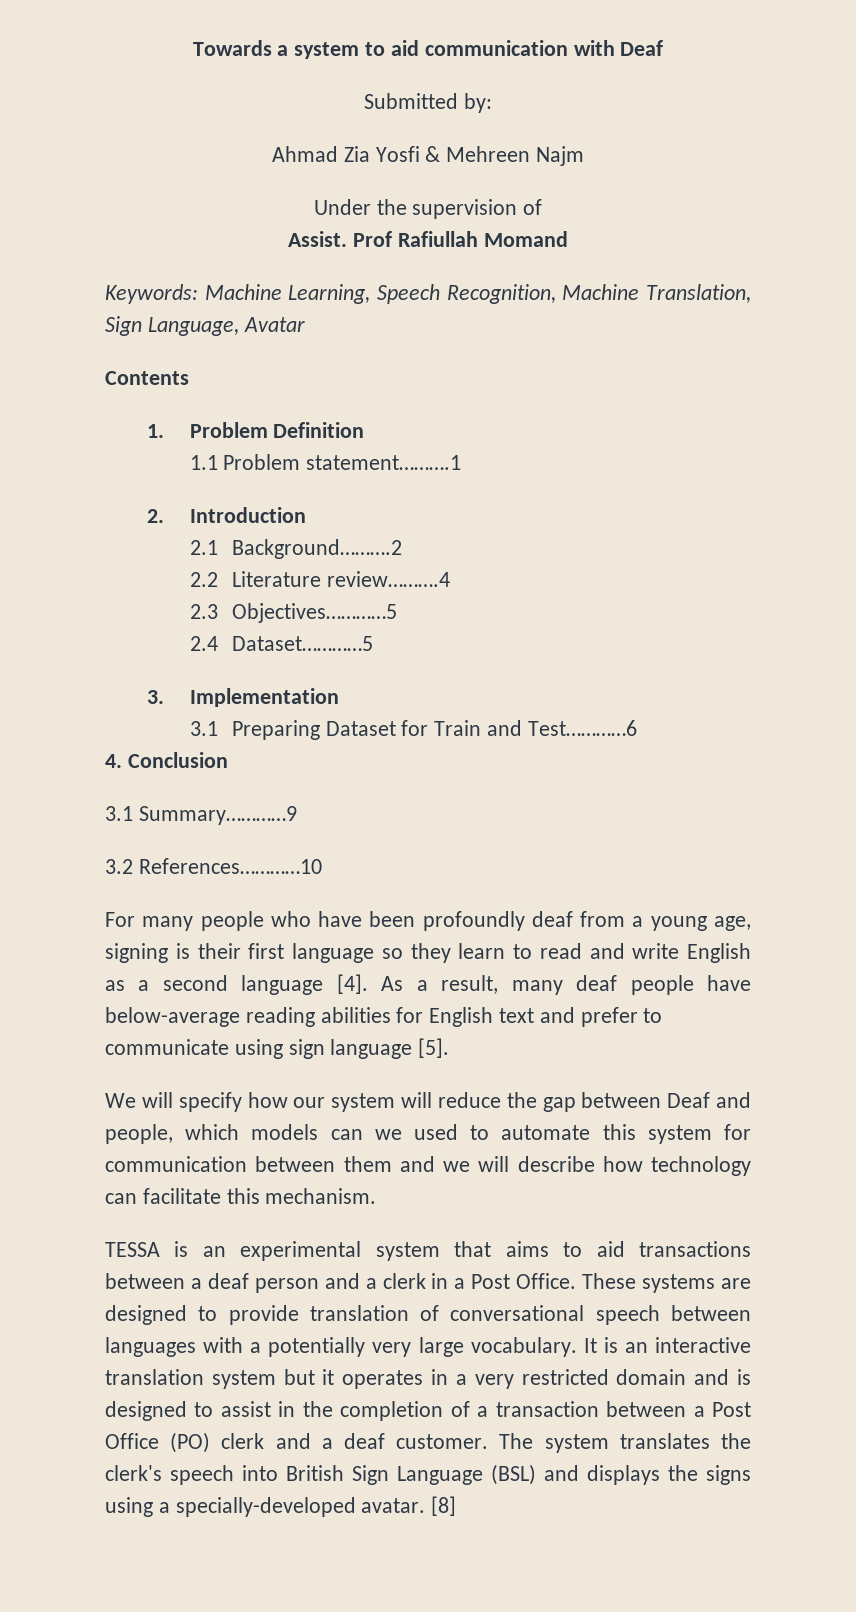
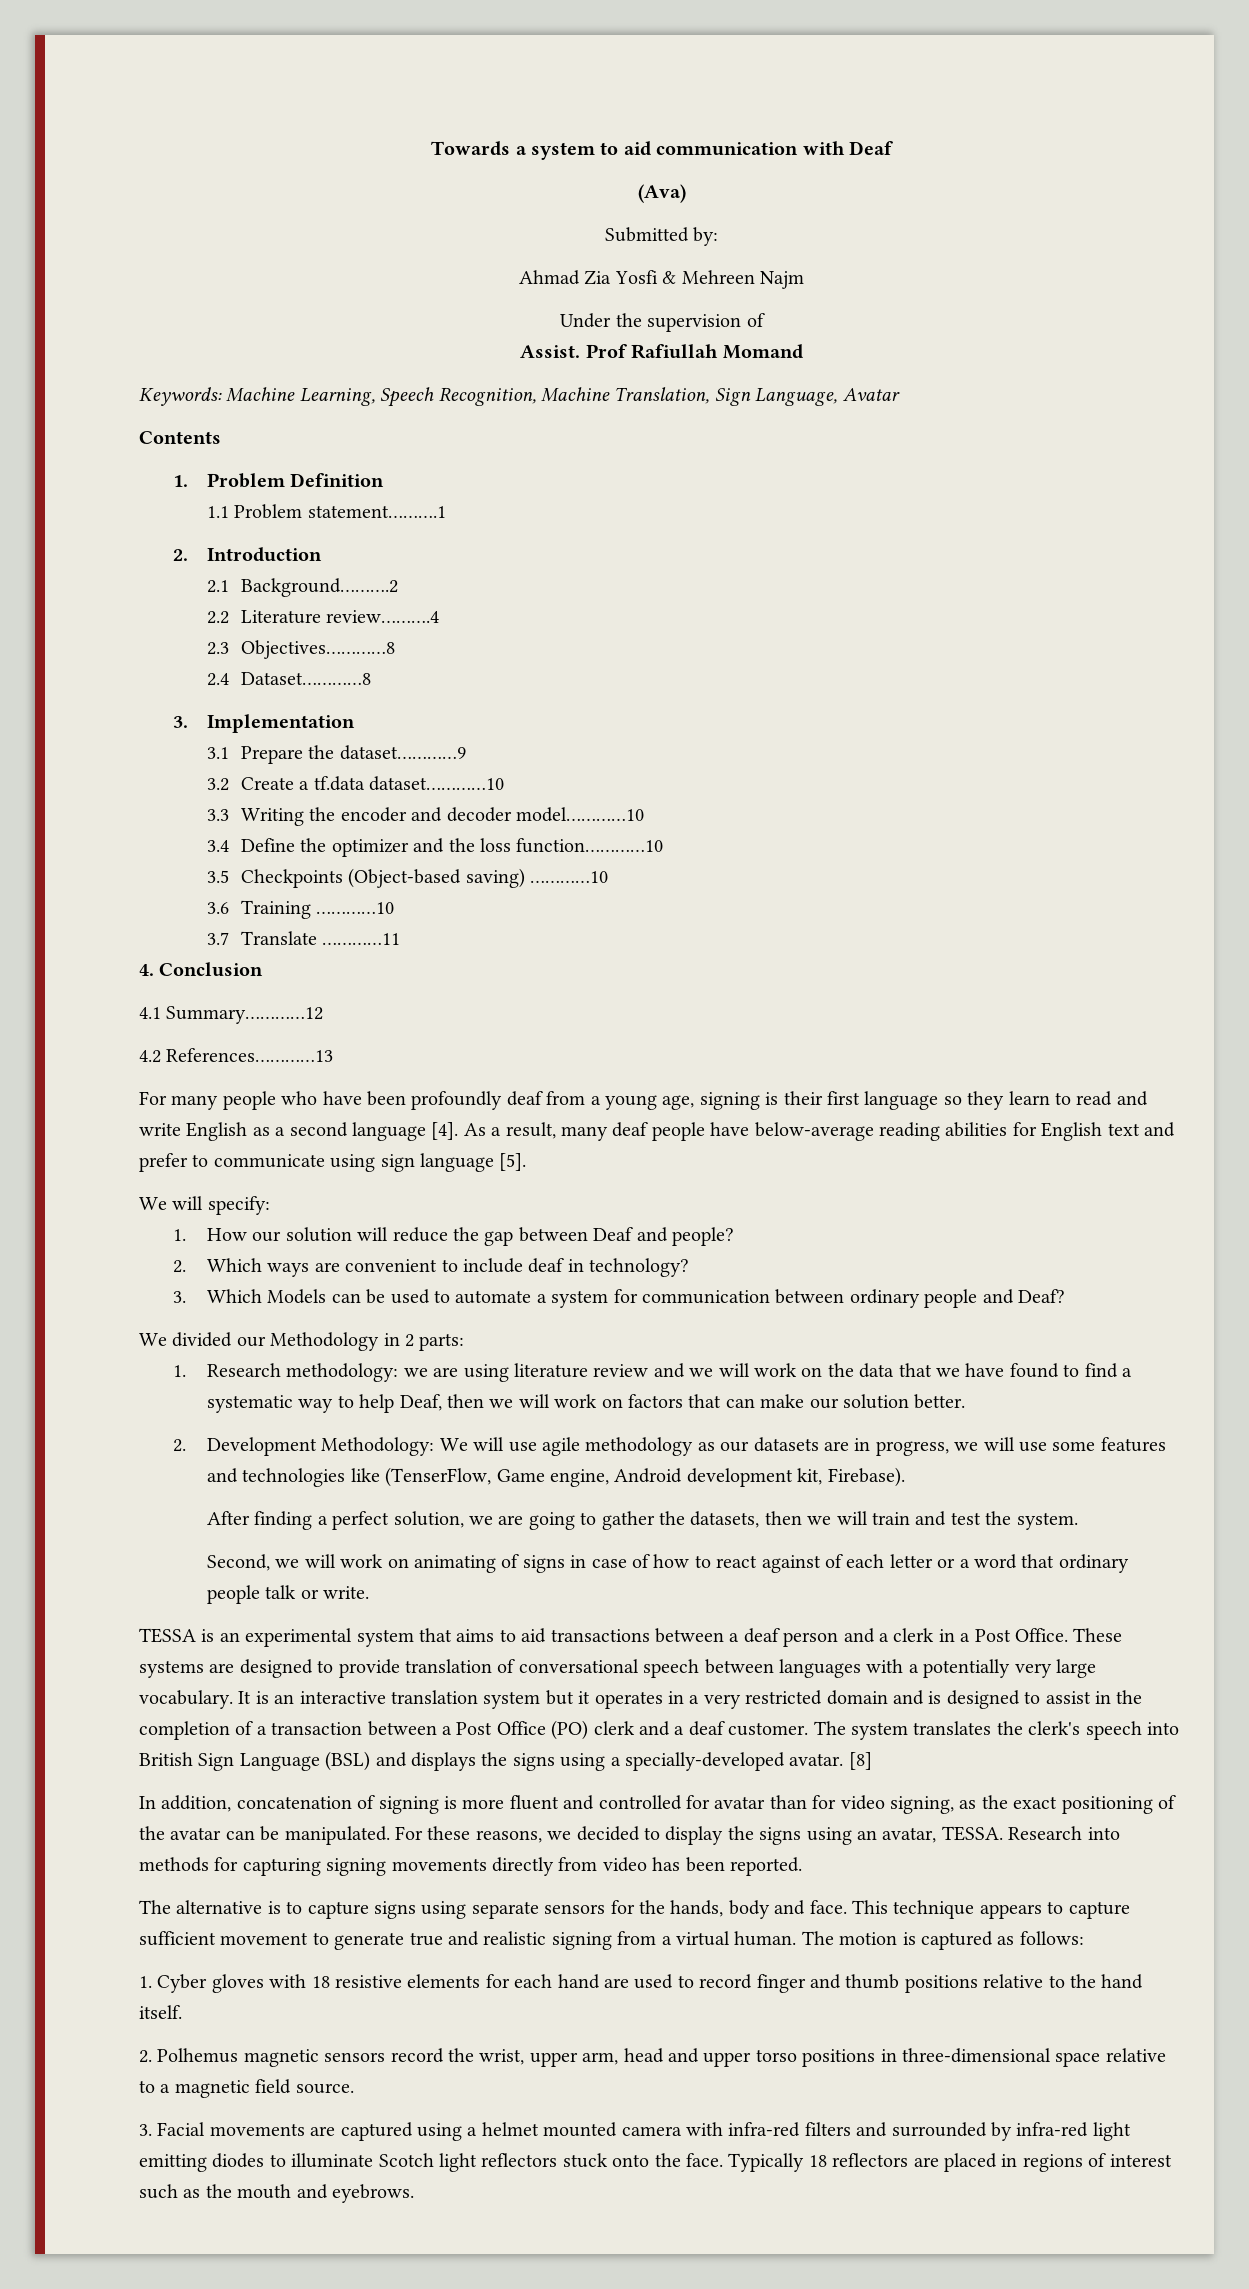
(664, 48) none -> [637,184,686,203] // (Ava)
[231,603,397,623] Objectives…………5 -> [241,640,396,659] Objectives…………8
[231,636,373,651] Dataset…………5 -> [241,672,372,685] Dataset…………8
[231,720,637,740] [105,752,228,768] [105,806,297,825] [105,858,322,874] Preparing Dataset for Train and Test…………6 // 4. Conclusion // 3.1 Summary…………9 // 3.2 References…………10 -> [241,745,466,764] [207,776,505,791] [207,807,645,826] [207,838,664,857] [207,868,609,888] [207,900,395,919] [207,931,401,945] [139,962,264,977] [139,1006,324,1024] [139,1048,334,1063] Prepare the dataset…………9 // 3.2 Create a tf.data dataset…………10 // 3.3 Writing the encoder and decoder model…………10 // 3.4 Define the optimizer and the loss function…………10 // 3.5 Checkpoints (Object-based saving) …………10 // 3.6 Training …………10 // 3.7 Translate …………11 // 4. Conclusion // 4.1 Summary…………12 // 4.2 References…………13
[178,1092,396,1112] specify how our system -> [207,1196,270,1215] [173,1227,352,1242] specify: // 1. How our solution
[105,1124,402,1144] people, which models can we -> [672,1227,735,1246] [173,1258,690,1277] [173,1289,386,1304] people? // 2. Which ways are convenient to include deaf in technology? // 3. Which Models can be
[602,1124,636,1140] this -> [536,1294,547,1303] a
[343,1156,751,1176] [105,1188,377,1204] them and we will describe how technology can facilitate this mechanism. -> [849,1289,1066,1308] [139,1332,465,1351] [173,1363,1133,1382] [207,1394,966,1413] [173,1437,1166,1456] [207,1467,905,1487] [207,1511,1078,1530] [207,1554,1129,1573] [207,1585,370,1604] ordinary people and Deaf? // We divided our Methodology in 2 parts: // 1. Research methodology: we are using literature review and we will work on the data that we have found to find a systematic way to help Deaf, then we will work on factors that can make our solution better. // 2. Development Methodology: We will use agile methodology as our datasets are in progress, we will use some features and technologies like (TenserFlow, Game engine, Android development kit, Firebase). // After finding a perfect solution, we are going to gather the datasets, then we will train and test the system. // Second, we will work on animating of signs in case of how to react against of each letter or a word that ordinary people talk or write.
(457, 1506) none -> [139,1795,1176,1814] [139,1826,1120,1845] [139,1857,802,1876] [139,1900,1130,1919] [139,1931,1084,1950] [139,1974,1144,1993] [139,2005,182,2019] [139,2048,1166,2067] [139,2079,354,2098] [139,2122,1131,2141] [139,2153,1172,2172] [139,2184,414,2203] // In addition, concatenation of signing is more fluent and controlled for avatar than for video signing, as the exact positioning of the avatar can be manipulated. For these reasons, we decided to display the signs using an avatar, TESSA. Research into methods for capturing signing movements directly from video has been reported. // The alternative is to capture signs using separate sensors for the hands, body and face. This technique appears to capture sufficient movement to generate true and realistic signing from a virtual human. The motion is captured as follows: // 1. Cyber gloves with 18 resistive elements for each hand are used to record finger and thumb positions relative to the hand itself. // 2. Polhemus magnetic sensors record the wrist, upper arm, head and upper torso positions in three-dimensional space relative to a magnetic field source. // 3. Facial movements are captured using a helmet mounted camera with infra-red filters and surrounded by infra-red light emitting diodes to illuminate Scotch light reflectors stuck onto the face. Typically 18 reflectors are placed in regions of interest such as the mouth and eyebrows.

